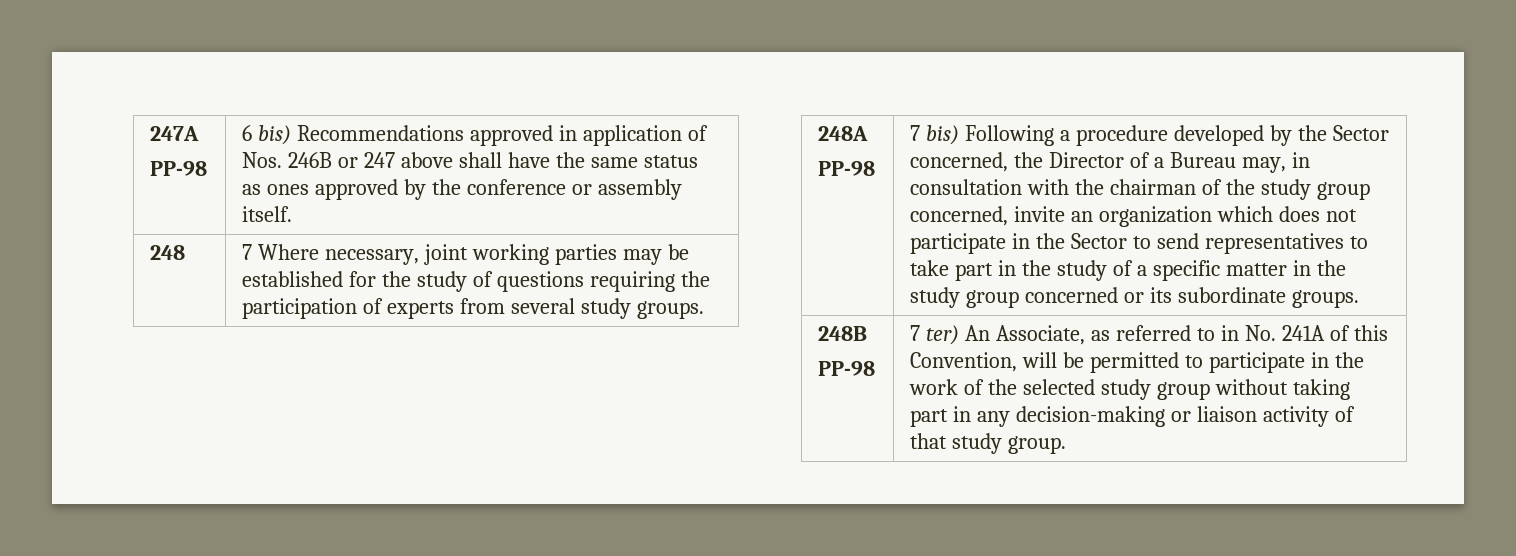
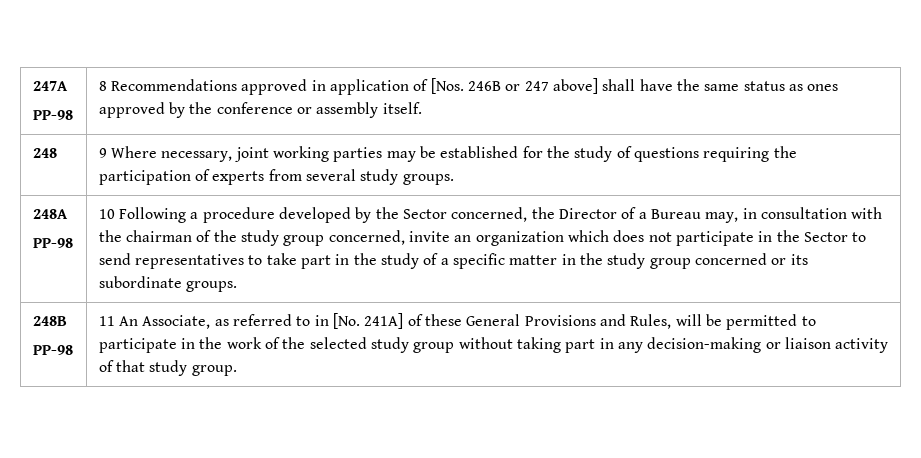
[242,125,292,145] 6 bis) -> [98,81,107,91] 8
[242,152,283,168] Nos. -> [430,78,464,94] [Nos.
[400,152,453,168] above -> [552,78,598,94] above]
[242,244,253,260] 7 -> [98,148,107,158] 9
[910,125,960,145] 7 bis) -> [98,209,115,219] 10
[910,325,960,345] 7 ter) -> [98,316,115,326] 11
[1244,325,1388,341] [910,352,1018,372] No. 241A of this Convention, -> [333,313,672,329] [No. 241A] of these General Provisions and Rules,

